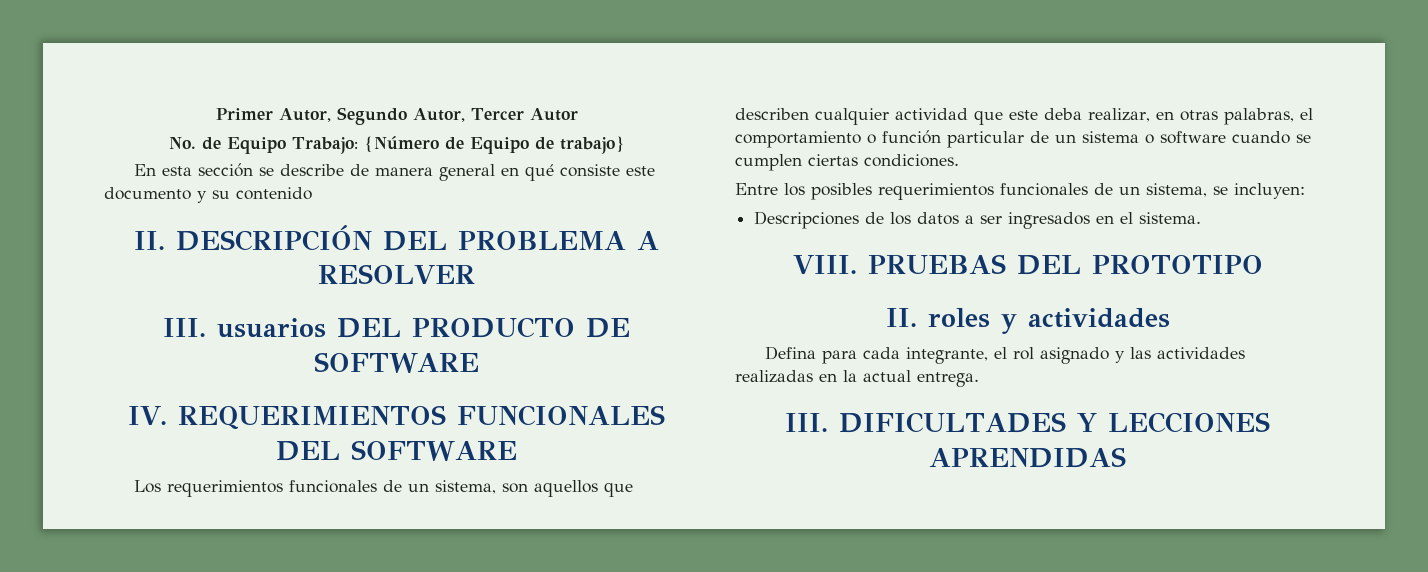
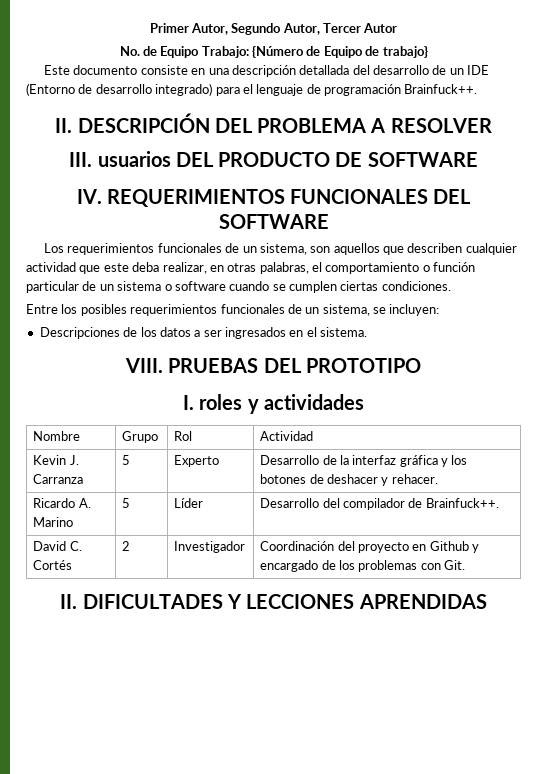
[134,163,656,181] [104,187,312,203] En esta sección se describe de manera general en qué consiste este documento y su contenido -> [44,65,490,77] [26,83,478,96] Este documento consiste en una descripción detallada del desarrollo de un IDE (Entorno de desarrollo integrado) para el lenguaje de programación Brainfuck++.
[885,308,917,327] II. -> [183,395,195,410] I.
[765,346,1246,364] [735,370,979,387] [785,413,829,432] // Defina para cada integrante, el rol asignado y las actividades realizadas en la actual entrega. // III. -> [33,431,81,441] [122,431,159,443] [174,431,193,441] [260,431,314,441] [33,455,79,465] [33,474,84,484] [122,455,131,465] [174,455,220,467] [260,455,468,467] [260,474,438,486] [33,498,91,508] [33,517,74,527] [122,498,131,508] [174,498,204,508] [260,498,499,510] [33,541,82,551] [33,560,73,570] [122,541,131,551] [174,541,246,553] [260,541,480,553] [260,560,466,572] [60,594,78,609] // Nombre | Grupo | Rol | Actividad // Kevin J. Carranza | 5 | Experto | Desarrollo de la interfaz gráfica y los botones de deshacer y rehacer. // Ricardo A. Marino | 5 | Líder | Desarrollo del compilador de Brainfuck++. // David C. Cortés | 2 | Investigador | Coordinación del proyecto en Github y encargado de los problemas con Git. // II.

